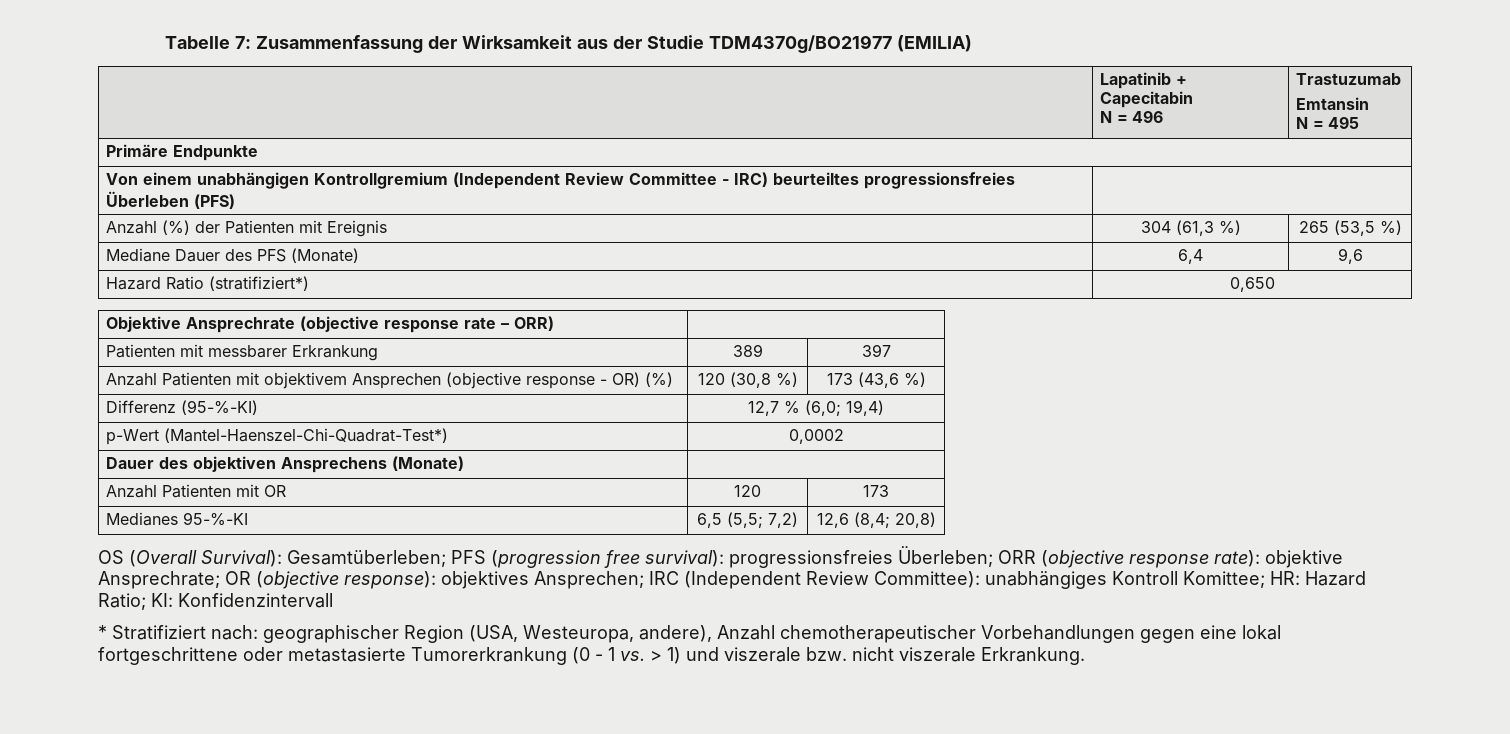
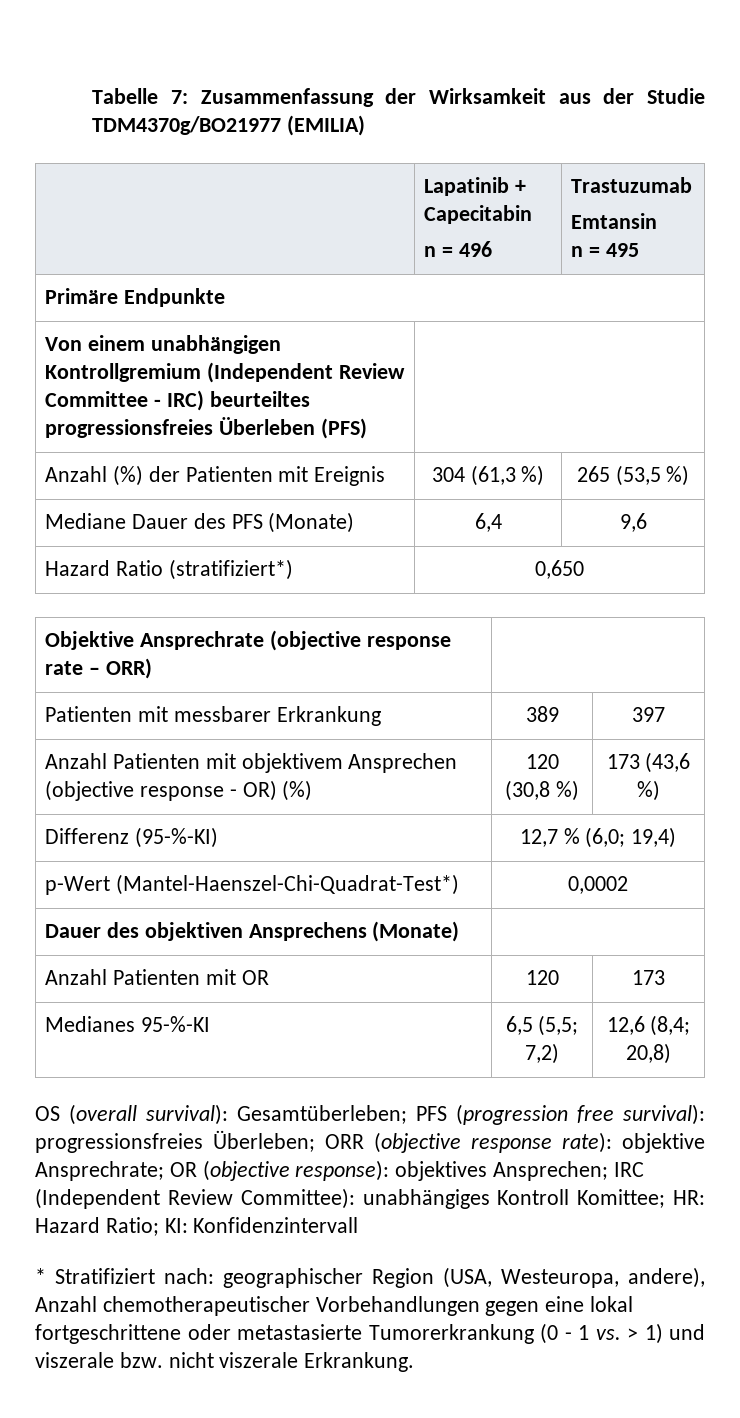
[1100,111,1113,123] N -> [424,246,437,257] n
[1296,117,1309,129] N -> [571,246,584,257] n
[129,550,282,567] (Overall Survival): -> [69,1104,228,1125] (overall survival):

